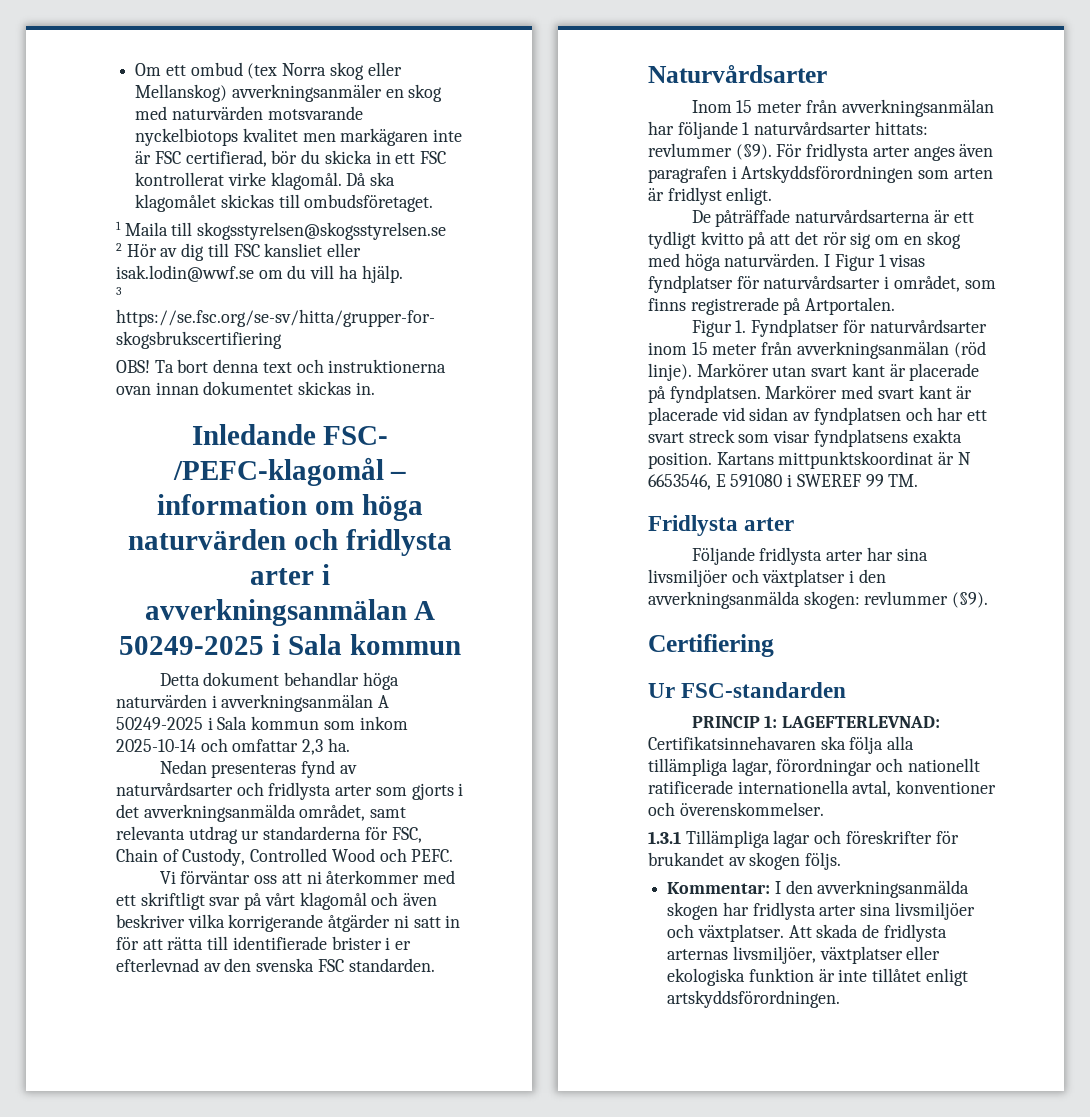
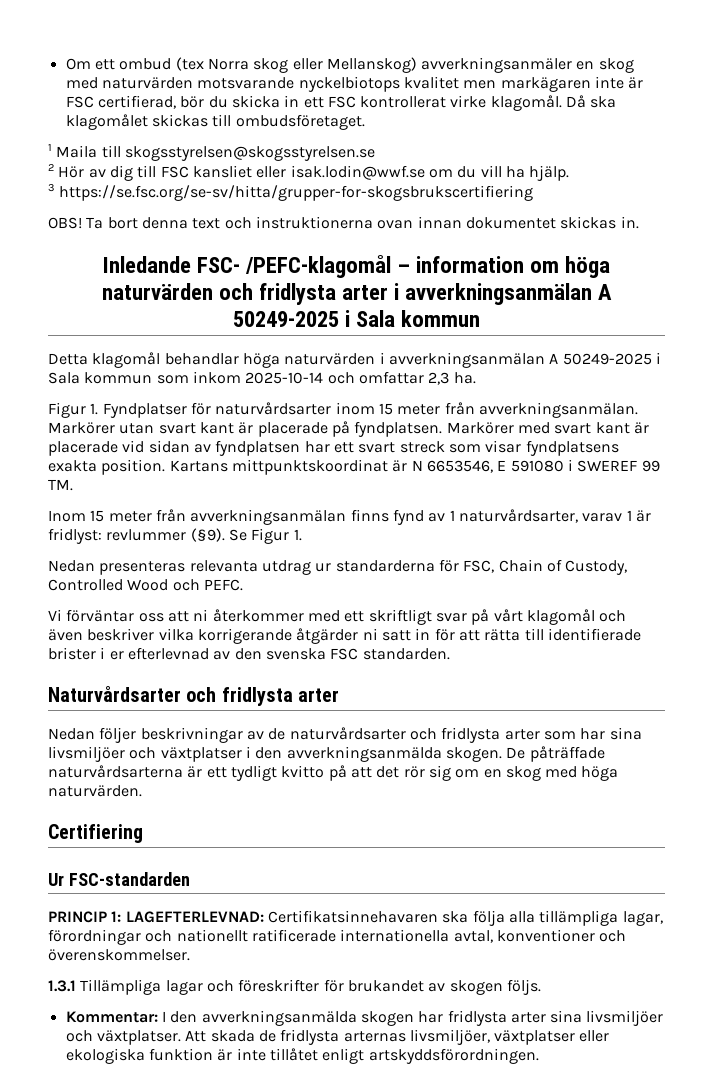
[203,672,280,686] dokument -> [92,352,161,368] klagomål
[159,760,357,778] [116,782,464,800] [116,804,407,822] Nedan presenteras fynd av naturvårdsarter och fridlysta arter som gjorts i det avverkningsanmälda området, samt -> [48,402,638,418] [48,421,649,437] [48,440,619,456] [48,459,660,475] [48,479,73,491] [48,509,651,525] [48,528,302,544] [48,560,186,575] Figur 1. Fyndplatser för naturvårdsarter inom 15 meter från avverkningsanmälan. Markörer utan svart kant är placerade på fyndplatsen. Markörer med svart kant är placerade vid sidan av fyndplatsen har ett svart streck som visar fyndplatsens exakta position. Kartans mittpunktskoordinat är N 6653546, E 591080 i SWEREF 99 TM. // Inom 15 meter från avverkningsanmälan finns fynd av 1 naturvårdsarter, varav 1 är fridlyst: revlummer (§9). Se Figur 1. // Nedan presenteras
[691,99,994,117] [648,121,928,139] [648,143,994,161] [648,165,993,183] [648,187,773,205] // Inom 15 meter från avverkningsanmälan har följande 1 naturvårdsarter hittats: revlummer (§9). För fridlysta arter anges även paragrafen i Artskyddsförordningen som arten är fridlyst enligt. // -> [186,687,340,706] [48,727,642,743] [48,746,502,762] och fridlysta arter // Nedan följer beskrivningar av de naturvårdsarter och fridlysta arter som har sina livsmiljöer och växtplatser i den avverkningsanmälda skogen.
[824,254,926,271] [648,275,996,293] [648,297,896,315] [691,319,987,337] [648,341,986,359] [648,363,980,381] [648,385,973,403] [648,407,988,425] [648,429,962,447] [648,451,971,469] [648,474,919,490] [648,515,795,536] [691,547,928,565] [648,569,886,587] [648,591,989,609] I Figur 1 visas fyndplatser för naturvårdsarter i området, som finns registrerade på Artportalen. // Figur 1. Fyndplatser för naturvårdsarter inom 15 meter från avverkningsanmälan (röd linje). Markörer utan svart kant är placerade på fyndplatsen. Markörer med svart kant är placerade vid sidan av fyndplatsen och har ett svart streck som visar fyndplatsens exakta position. Kartans mittpunktskoordinat är N 6653546, E 591080 i SWEREF 99 TM. // Fridlysta arter // Följande fridlysta arter har sina livsmiljöer och växtplatser i den avverkningsanmälda skogen: revlummer (§9). -> (142, 791) none

